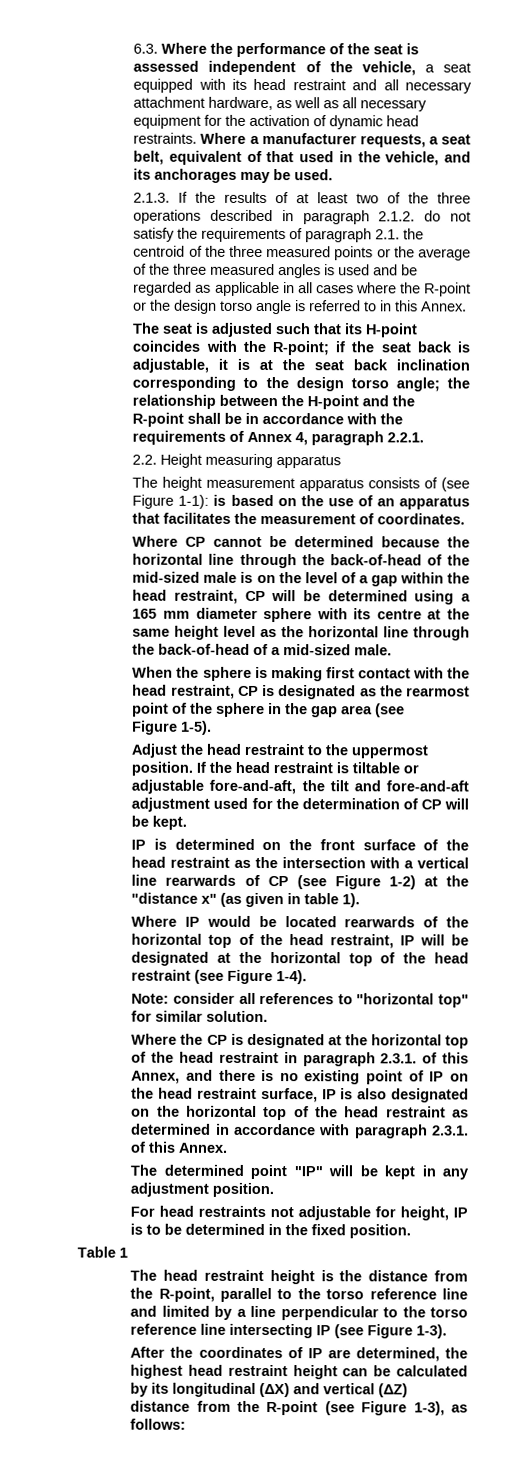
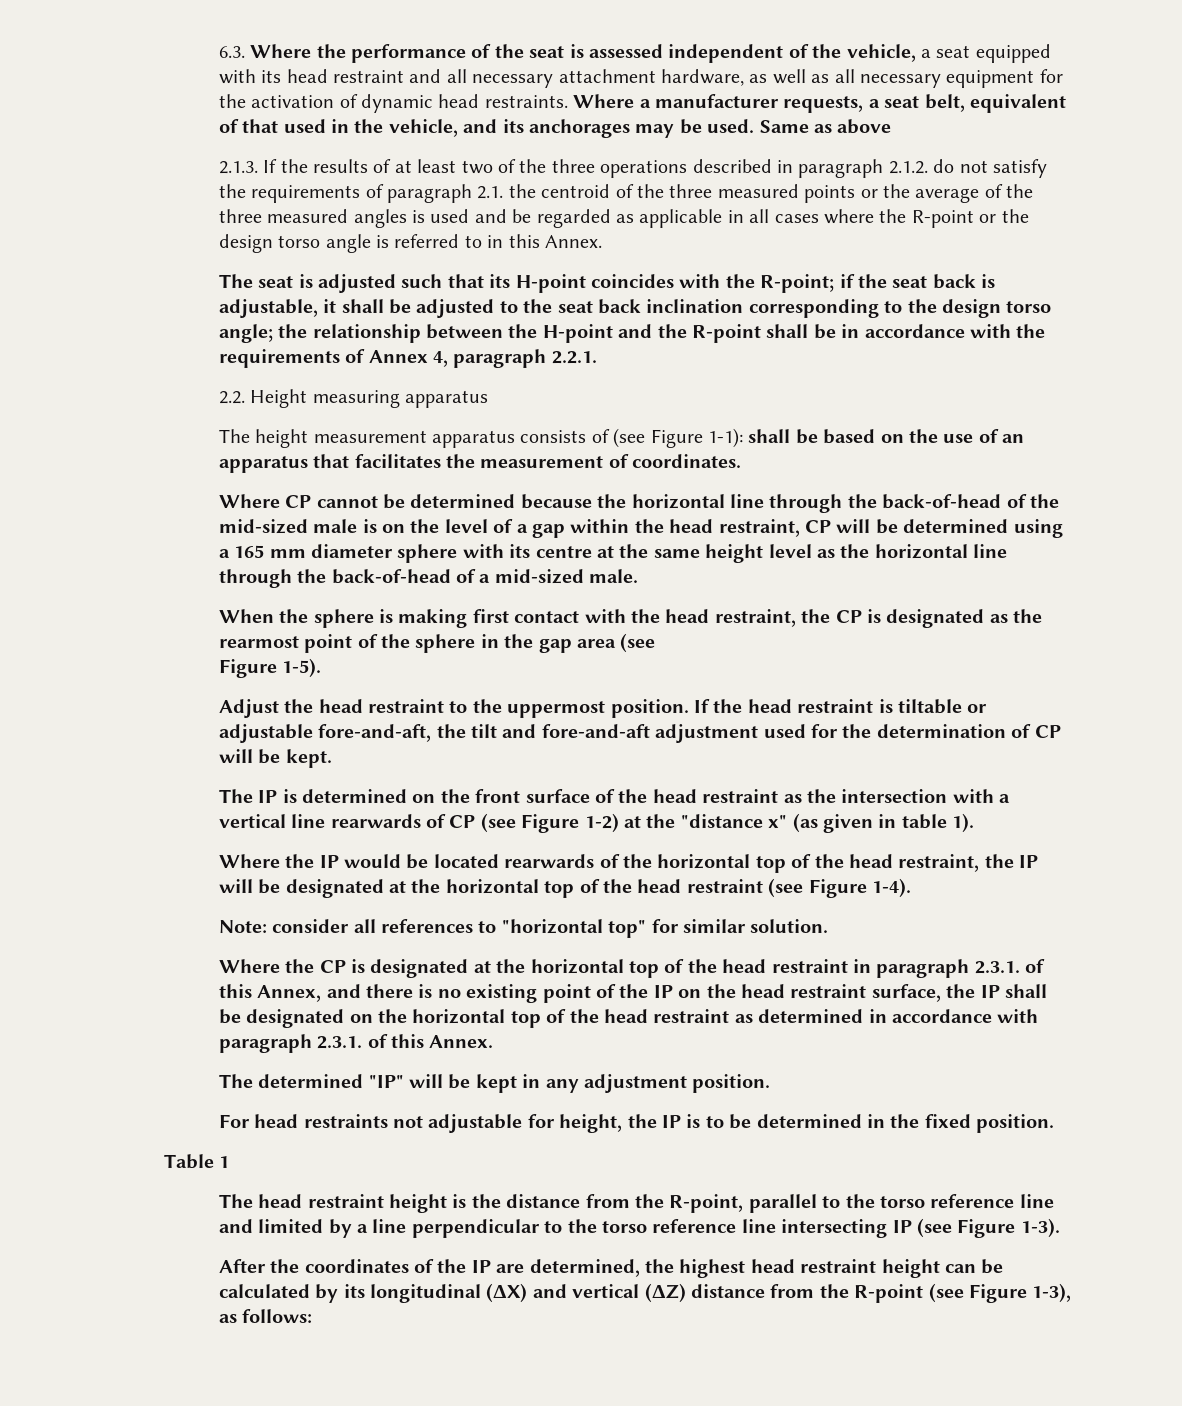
(334, 175) none -> [759,119,892,134] Same as above
[237,358,274,371] is at -> [341,299,518,318] shall be adjusted to
[213,494,227,506] is -> [748,429,818,444] shall be
(235, 691) none -> [801,609,831,623] the
(188, 822) none -> [218,789,253,803] The
(178, 921) none -> [285,854,315,868] the
(394, 941) none -> [984,854,1014,868] the
(424, 1076) none -> [619,984,649,998] the
[321,1088,388,1100] IP is also -> [946,984,1047,998] [218,1009,241,1024] the IP shall be
[250,1164,288,1180] point -> (364, 1081) none
(450, 1213) none -> [627,1114,657,1128] the
(303, 1353) none -> [437,1259,467,1273] the

